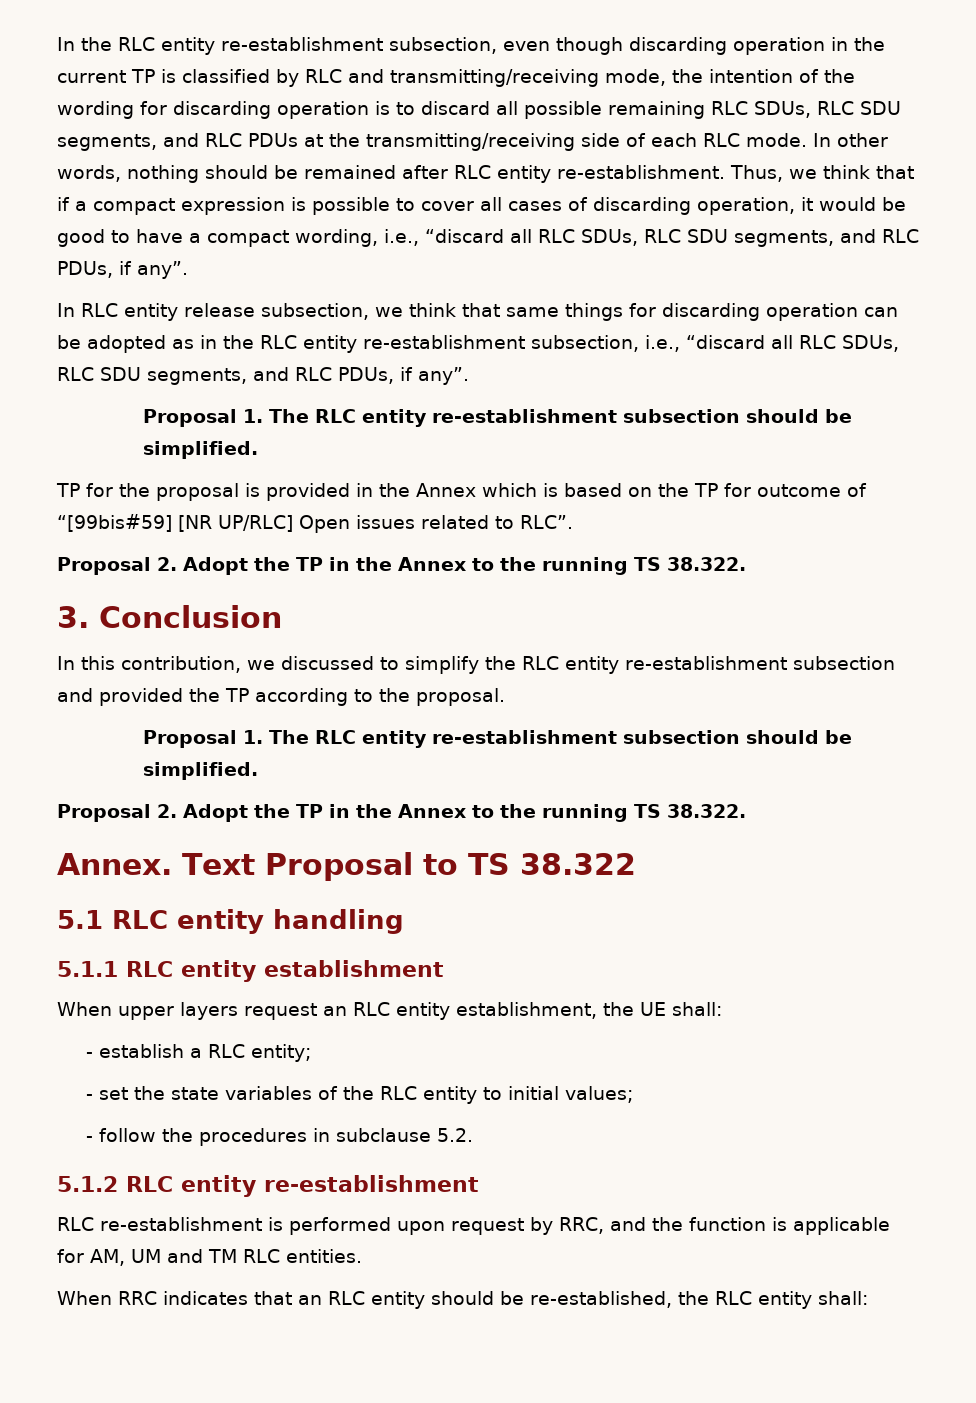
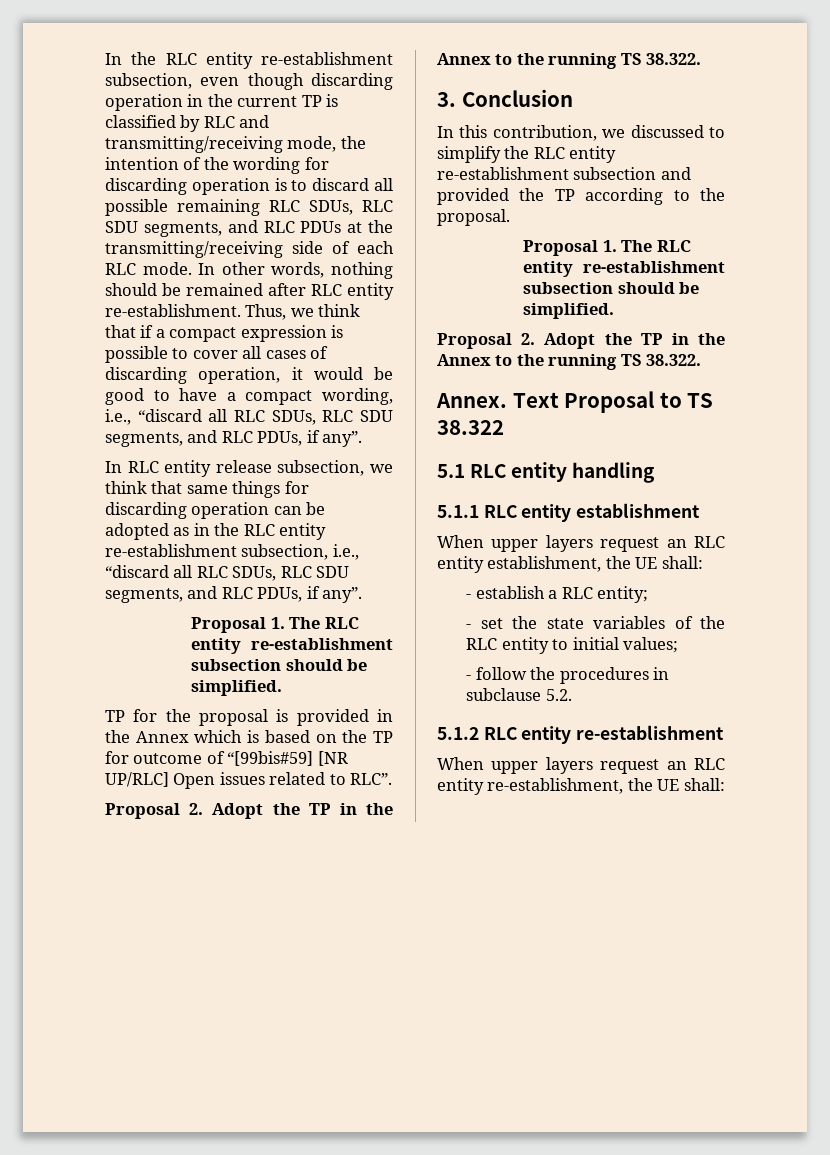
[57,1217,890,1235] [57,1249,362,1266] [57,1291,812,1309] RLC re-establishment is performed upon request by RRC, and the function is applicable for AM, UM and TM RLC entities. // When RRC indicates that an RLC entity should be re-established, the RLC entity -> [437,757,725,774] [437,778,680,795] When upper layers request an RLC entity re-establishment, the UE

